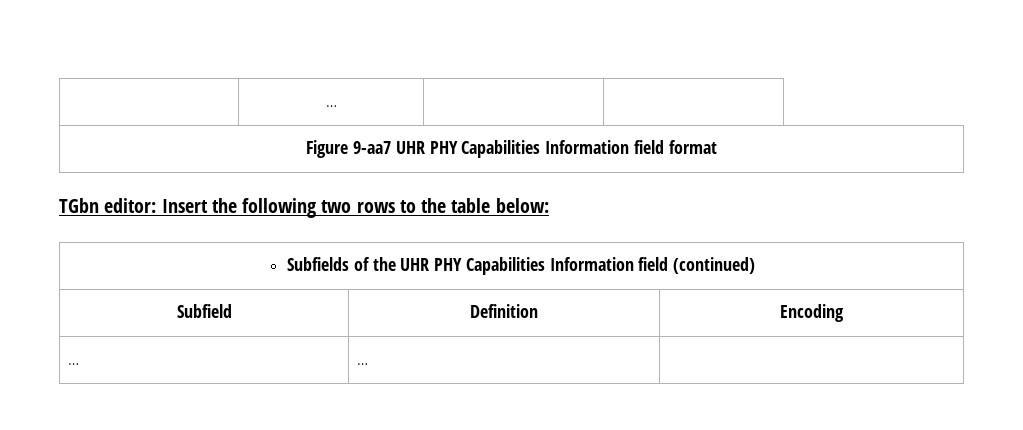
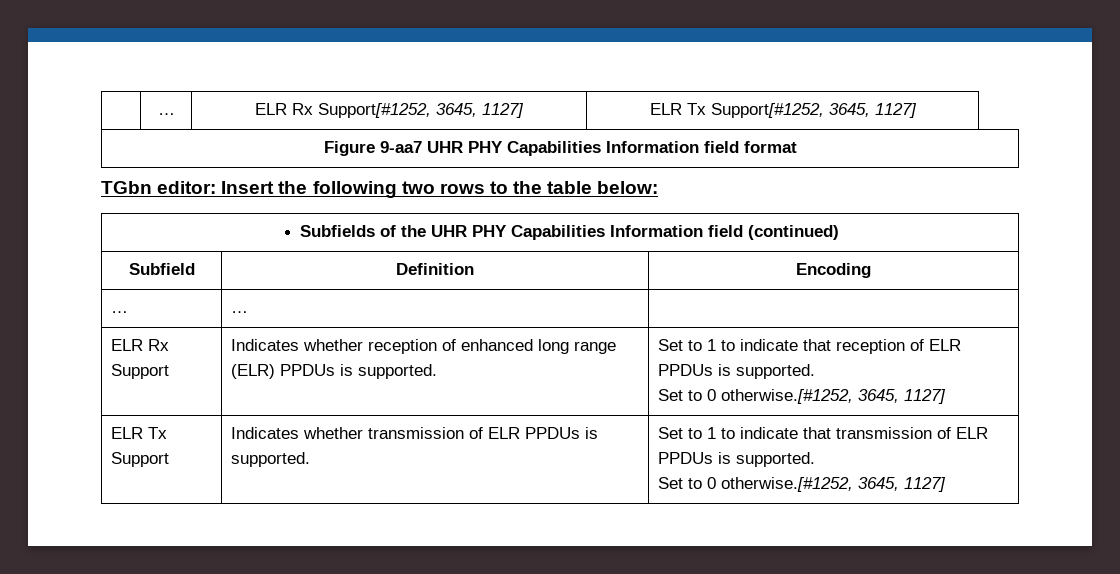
[325,105,337,107] | … | | -> [157,113,175,115] [255,103,524,118] [649,103,917,118] | … | ELR Rx Support[#1252, 3645, 1127] | ELR Tx Support[#1252, 3645, 1127]
(368, 364) none -> [110,339,169,351] [110,364,169,379] [230,339,616,354] [230,364,437,379] [657,339,961,354] [657,364,815,379] [657,389,946,404] [110,427,167,439] [110,452,169,467] [230,427,598,439] [230,452,310,467] [657,427,988,439] [657,452,815,467] [657,477,946,492] // ELR Rx Support | Indicates whether reception of enhanced long range (ELR) PPDUs is supported. | Set to 1 to indicate that reception of ELR PPDUs is supported. // Set to 0 otherwise.[#1252, 3645, 1127] // ELR Tx Support | Indicates whether transmission of ELR PPDUs is supported. | Set to 1 to indicate that transmission of ELR PPDUs is supported. // Set to 0 otherwise.[#1252, 3645, 1127]

